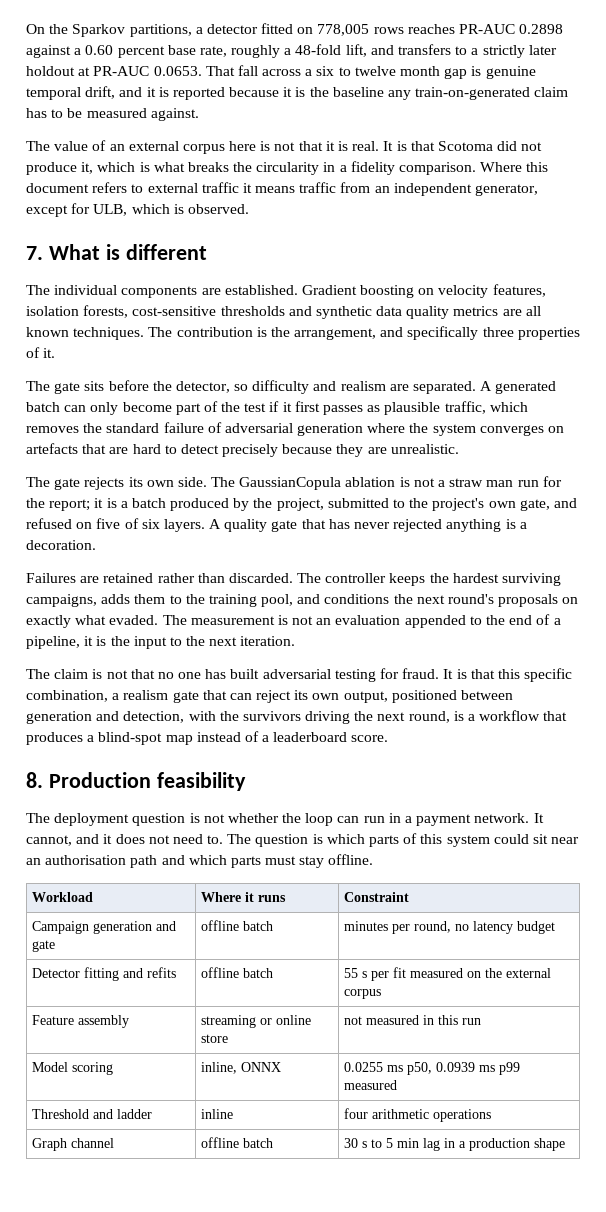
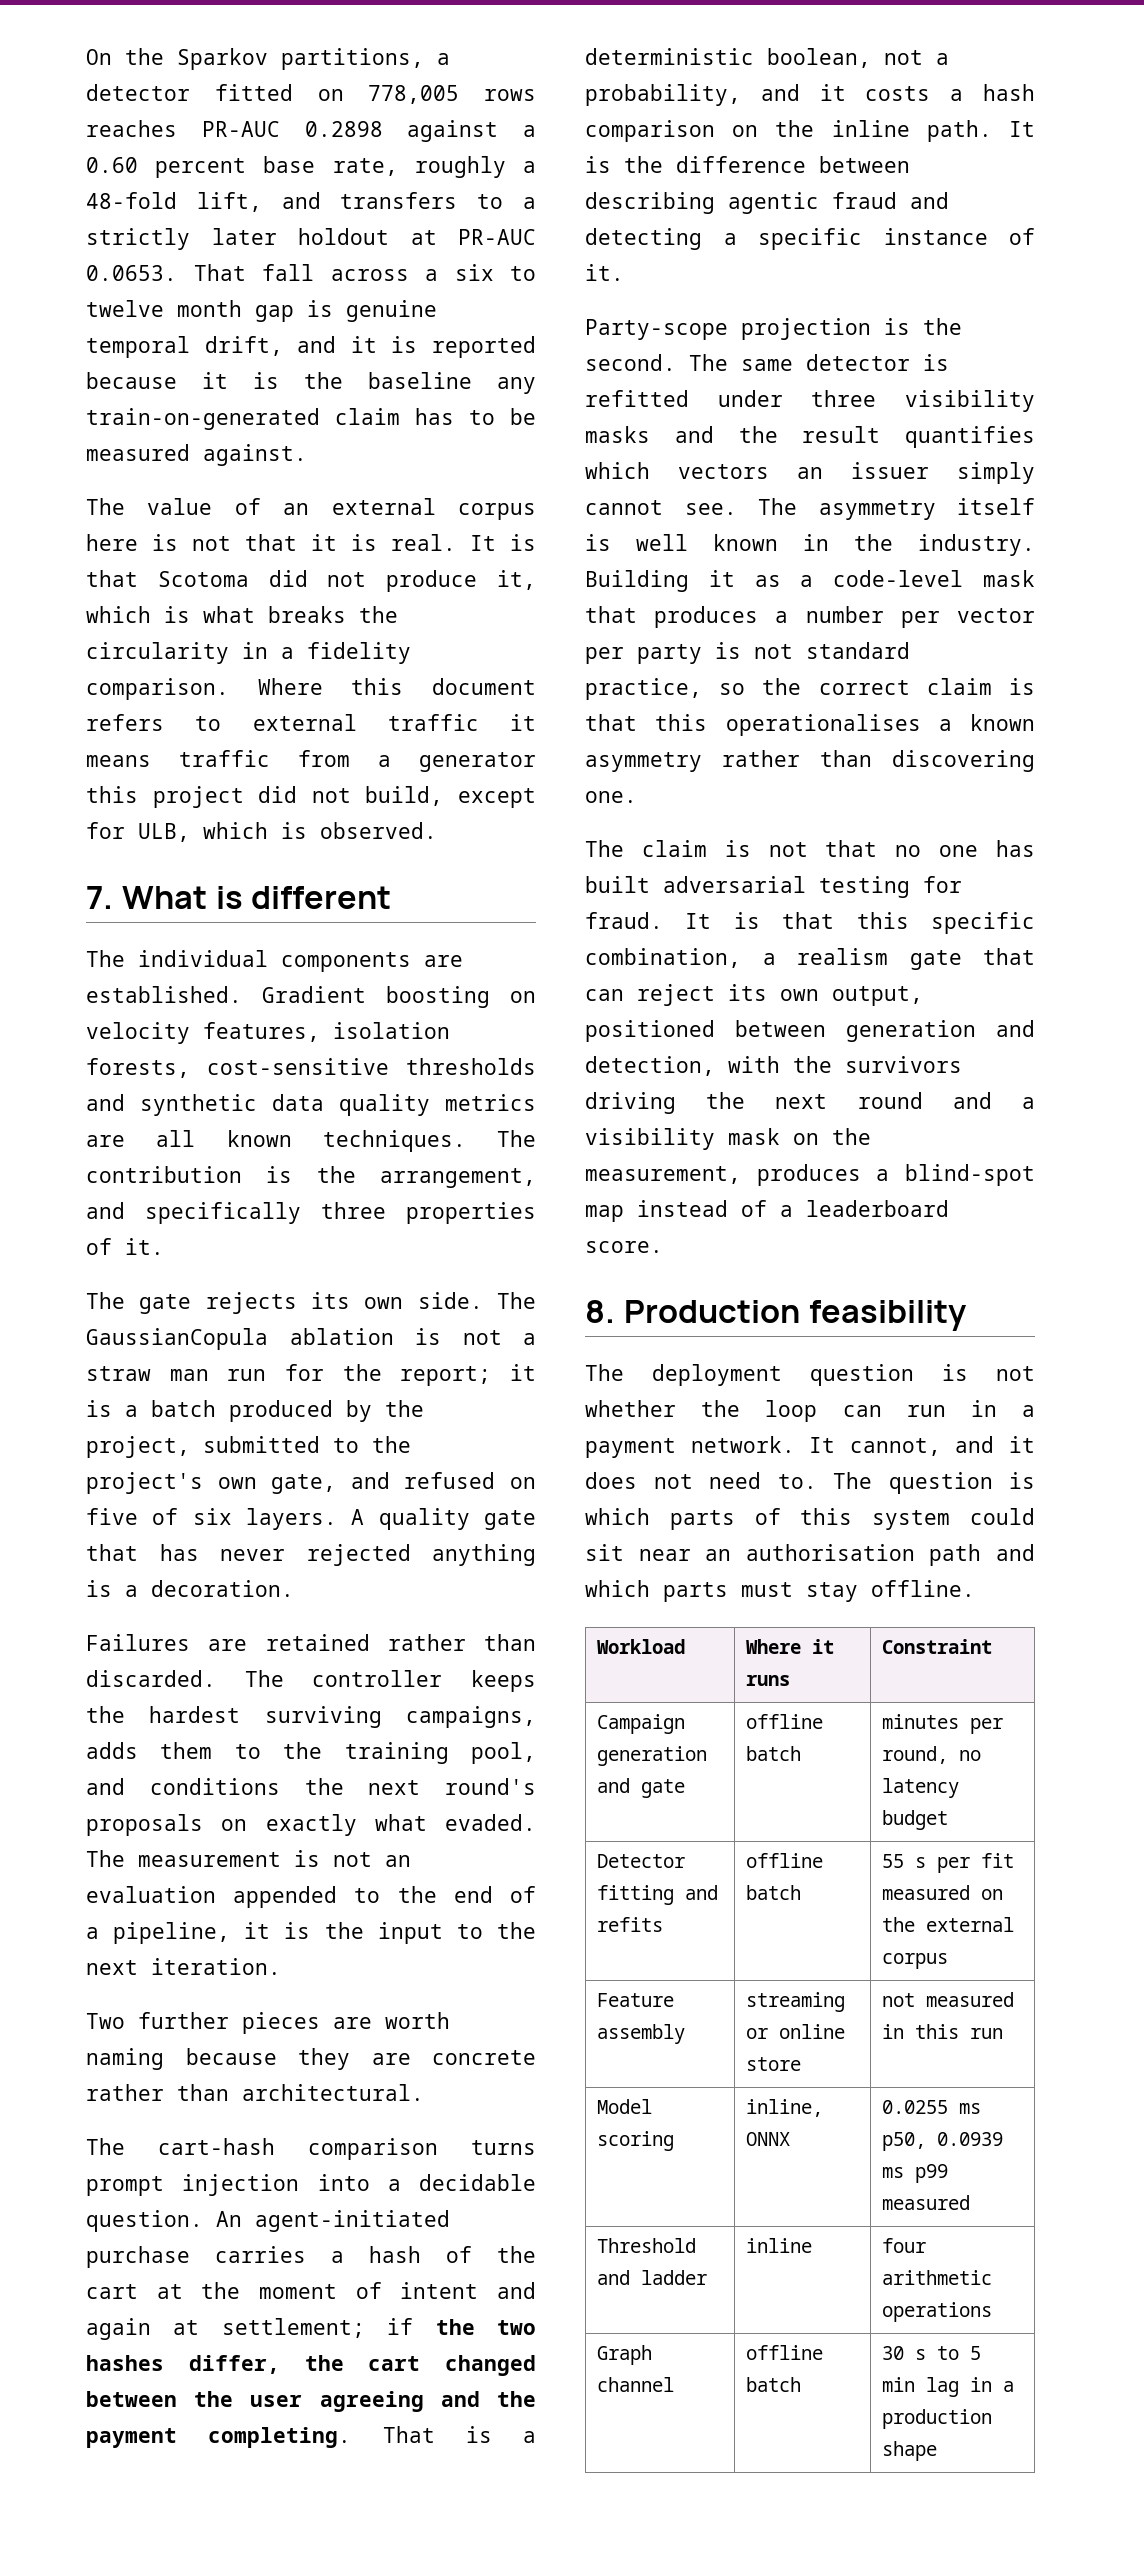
[374,183,539,196] an independent generator, -> [378,752,536,772] [86,786,444,808] a generator this project did not build,
[26,380,557,394] [26,401,528,415] [26,422,565,436] [26,443,459,457] // The gate sits before the detector, so difficulty and realism are separated. A generated batch can only become part of the test if it first passes as plausible traffic, which removes the standard failure of adversarial generation where the system converges on artefacts that are hard to detect precisely because they are unrealistic. -> (164, 1246) none
(296, 641) none -> [86,2012,450,2034] [86,2048,536,2070] [86,2084,424,2101] [86,2138,536,2160] [86,2174,536,2196] [86,2210,450,2232] [86,2246,536,2268] [86,2282,536,2299] [86,2318,536,2340] [86,2355,536,2376] [86,2391,536,2412] [86,2426,536,2448] [585,48,949,68] [585,84,1035,106] [585,120,1035,142] [585,156,910,173] [585,192,949,214] [585,228,1035,250] [585,264,624,281] [585,318,962,340] [585,354,949,371] [585,390,1035,412] [585,426,1035,448] [585,462,1035,484] [585,498,1035,520] [585,534,1035,556] [585,570,1035,592] [585,606,1035,628] [585,642,910,664] [585,678,1035,700] [585,714,1035,736] [585,750,1035,772] [585,791,637,803] // Two further pieces are worth naming because they are concrete rather than architectural. // The cart-hash comparison turns prompt injection into a decidable question. An agent-initiated purchase carries a hash of the cart at the moment of intent and again at settlement; if the two hashes differ, the cart changed between the user agreeing and the payment completing. That is a deterministic boolean, not a probability, and it costs a hash comparison on the inline path. It is the difference between describing agentic fraud and detecting a specific instance of it. // Party-scope projection is the second. The same detector is refitted under three visibility masks and the result quantifies which vectors an issuer simply cannot see. The asymmetry itself is well known in the industry. Building it as a code-level mask that produces a number per vector per party is not standard practice, so the correct claim is that this operationalises a known asymmetry rather than discovering one.
[408,710,568,723] round, is a workflow that -> [857,1092,1035,1109] [585,1128,871,1150] [585,1166,741,1184] round and a visibility mask on the measurement,

